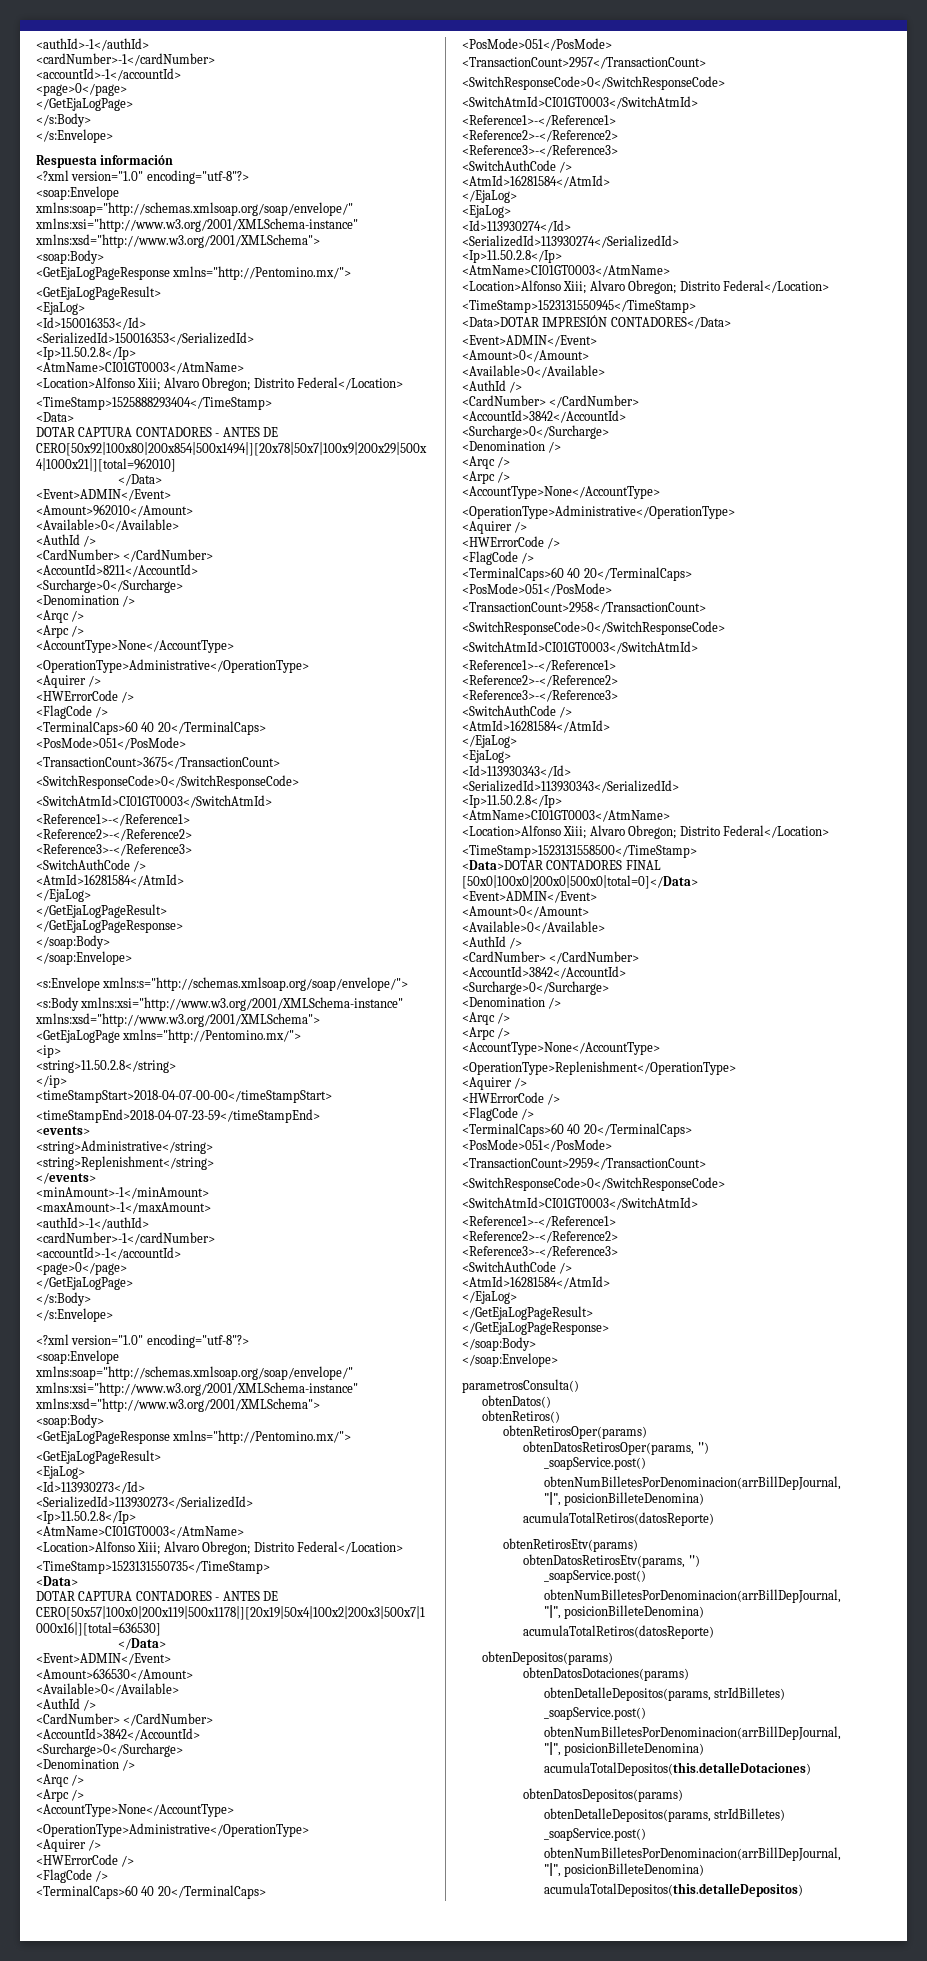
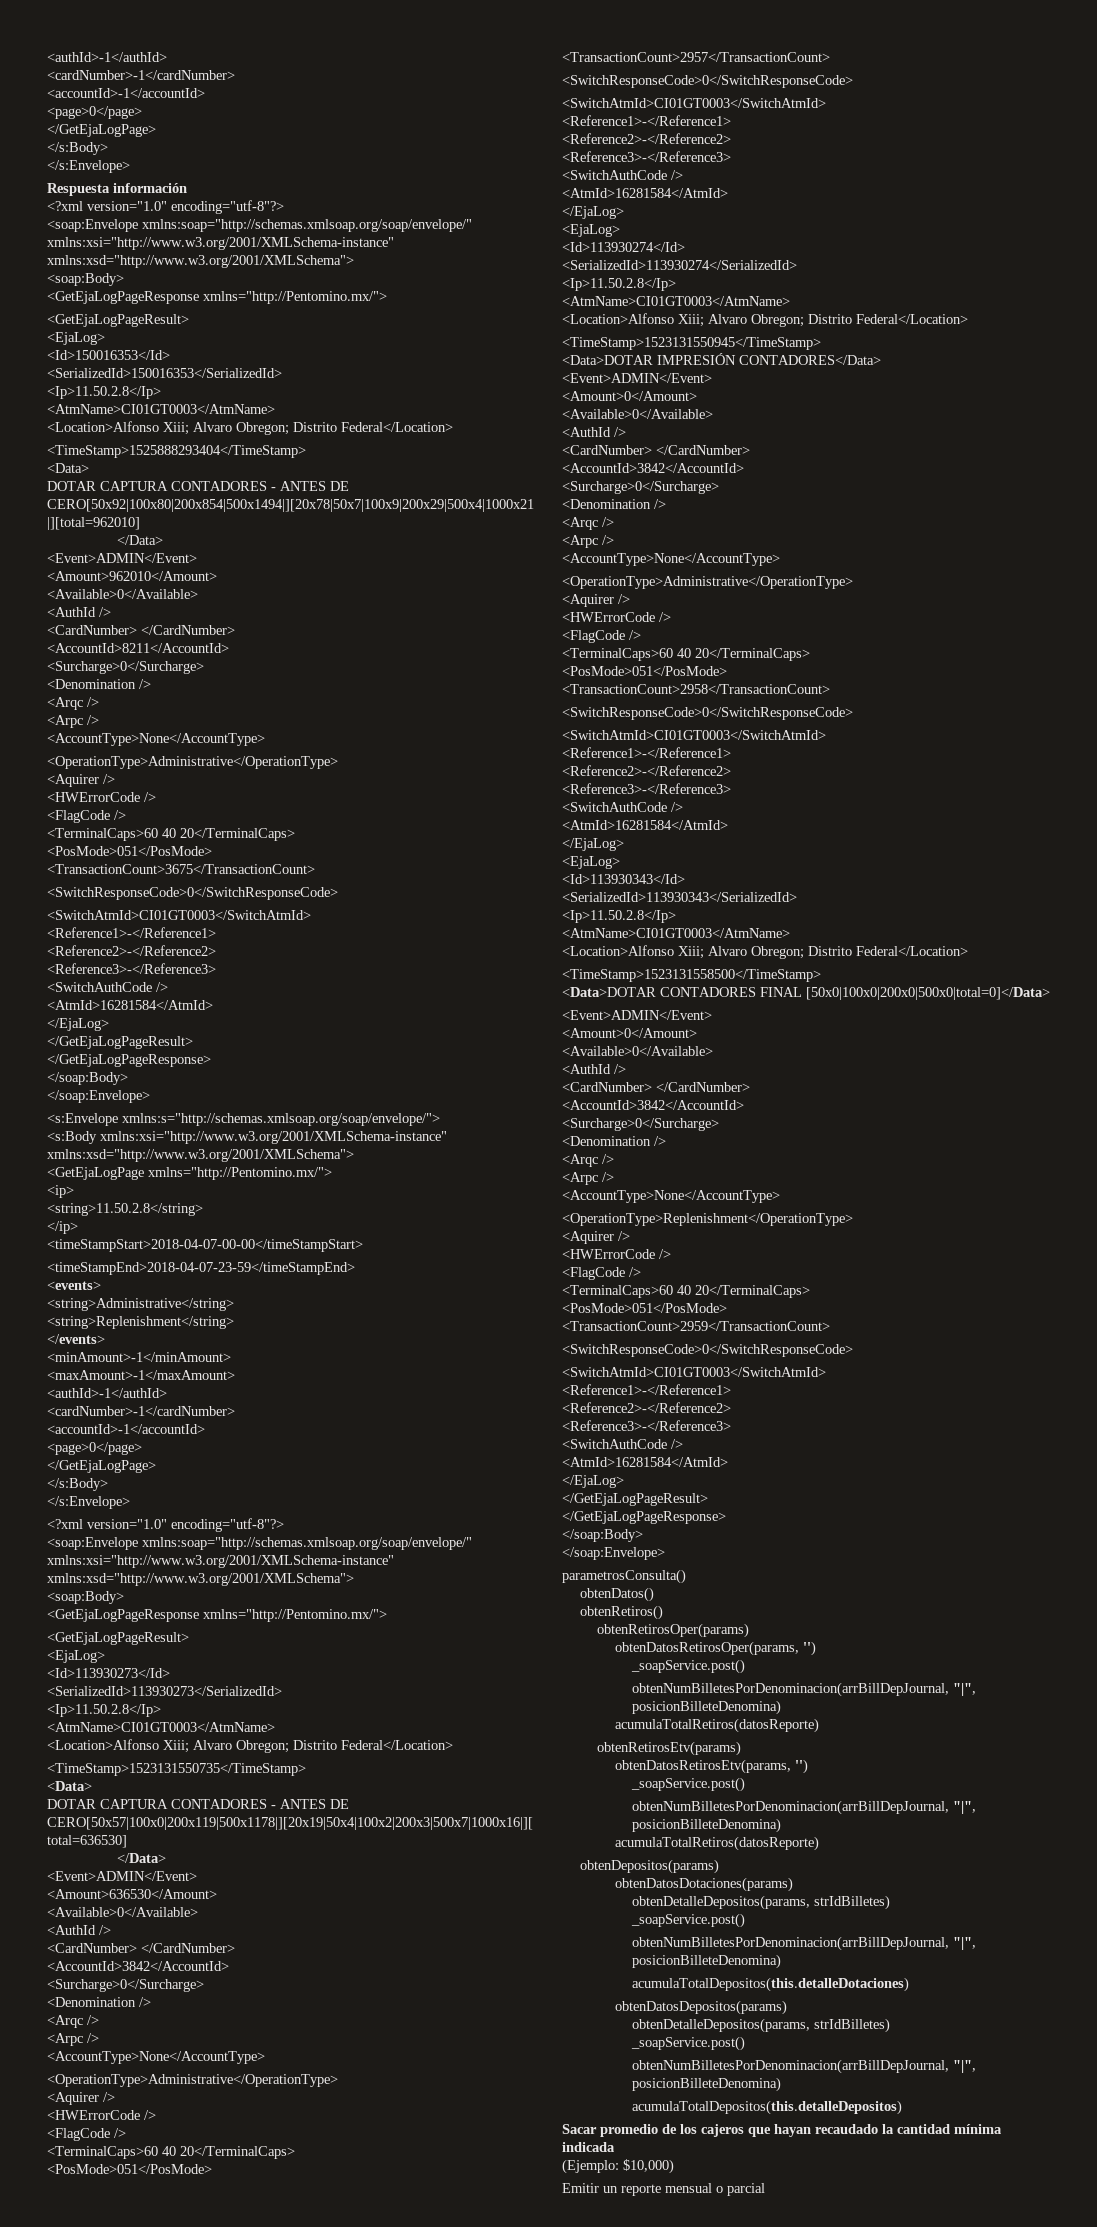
(803, 1890) none -> [562,2124,1002,2137] [562,2142,615,2152] [562,2159,674,2174] [562,2183,765,2196] // Sacar promedio de los cajeros que hayan recaudado la cantidad mínima indicada // (Ejemplo: $10,000) // Emitir un reporte mensual o parcial

